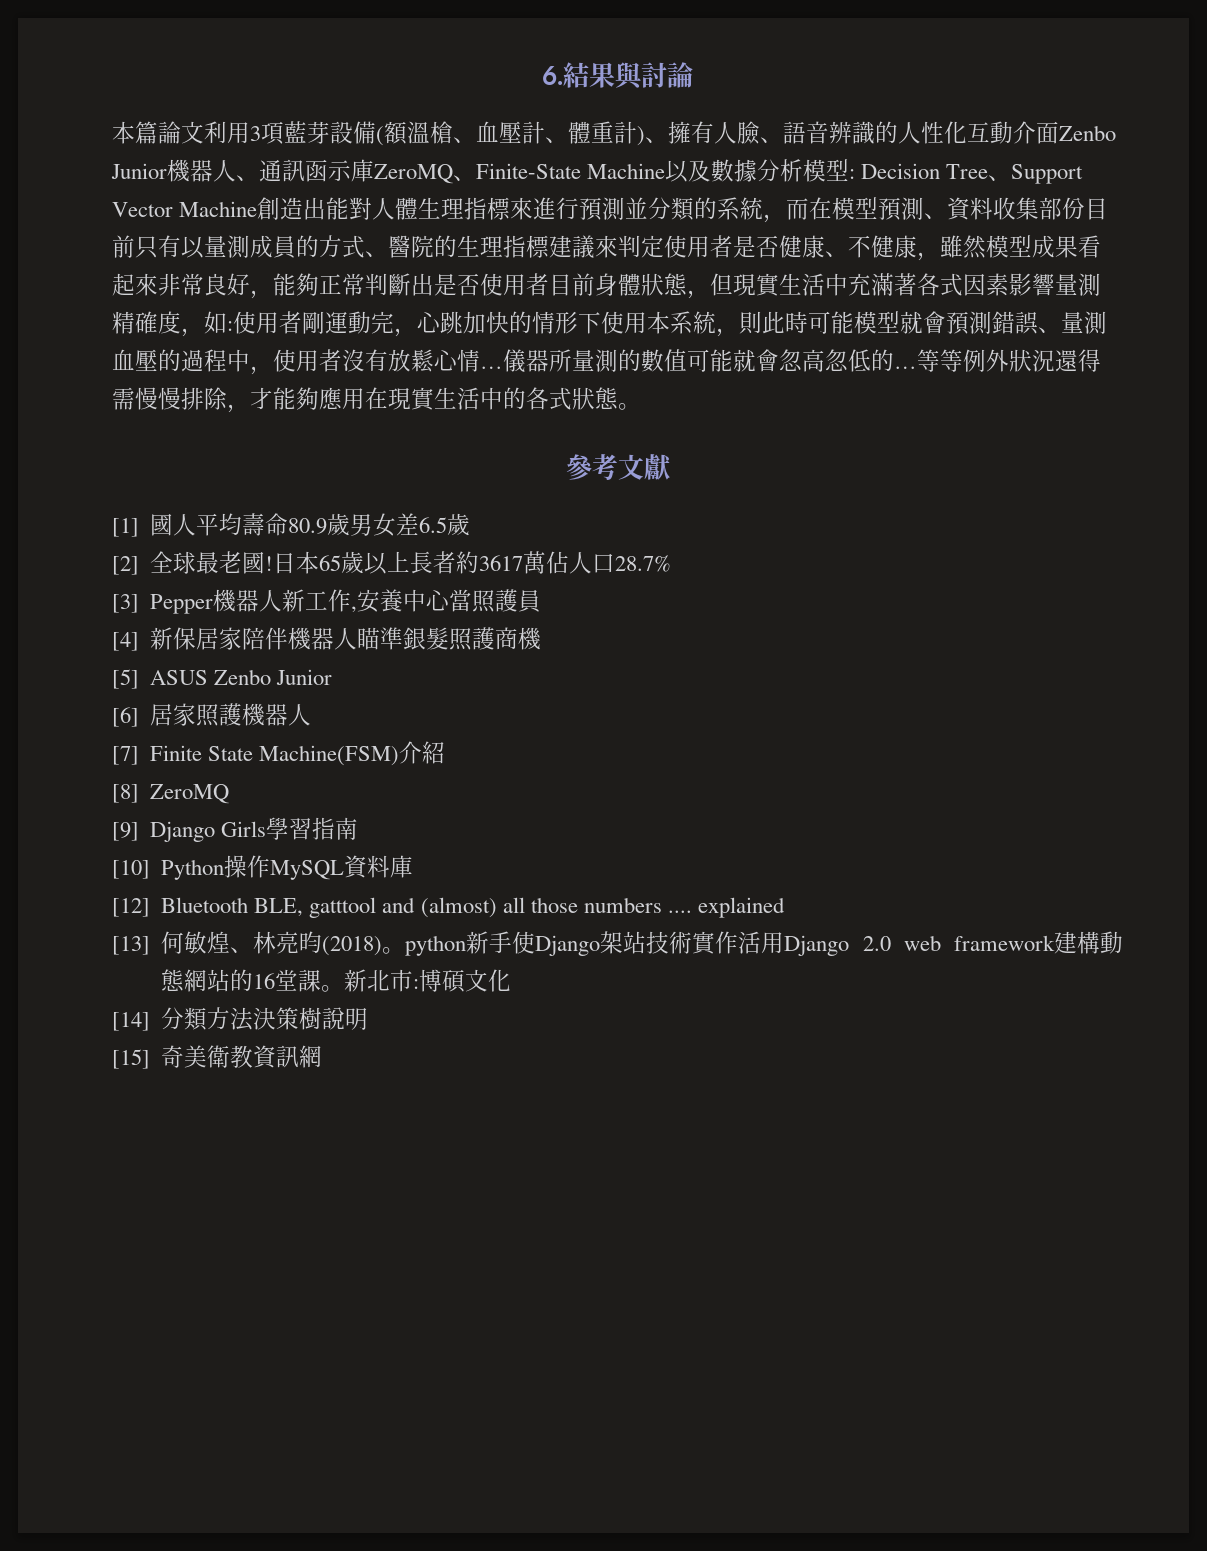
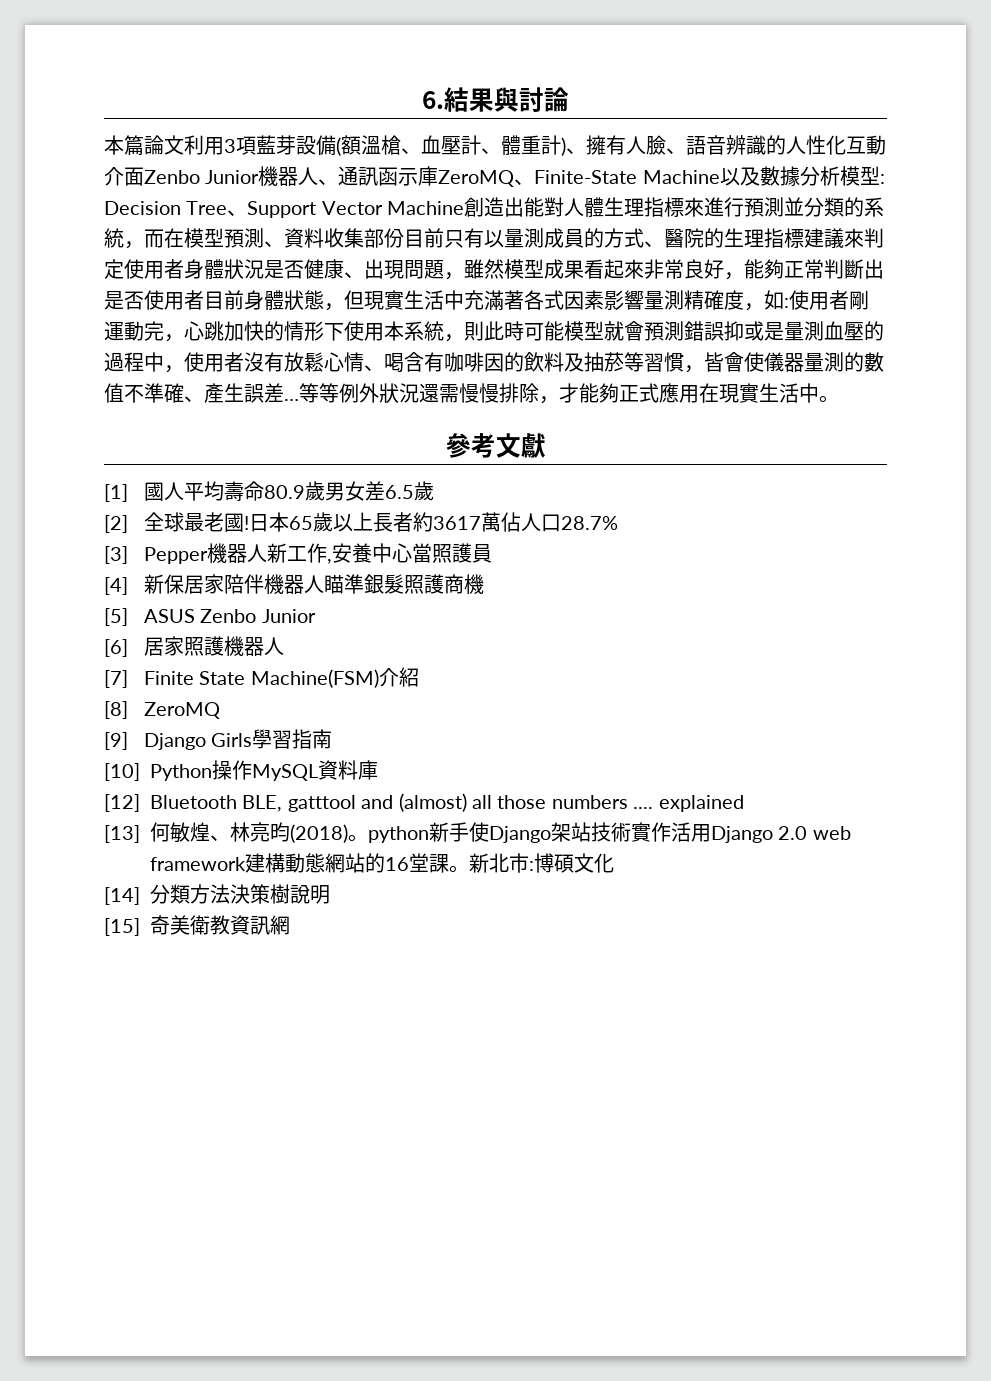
(733, 246) none -> [184,259,264,280] 身體狀況
[848,235,917,258] 不健康 -> [364,259,444,279] 出現問題
[1038,327,1061,333] 、 -> [724,321,784,341] 抑或是
[480,349,894,373] …儀器所量測的數值可能就會忽高忽低的 -> [364,352,884,373] [104,383,284,403] 、喝含有咖啡因的飲料及抽菸等習慣，皆會使儀器量測的數值不準確、產生誤差
[1078,349,1101,372] 得 -> (439, 393) none
(319, 398) none -> [619,383,659,403] 正式
[503,387,618,410] 的各式狀態 -> (819, 393) none

